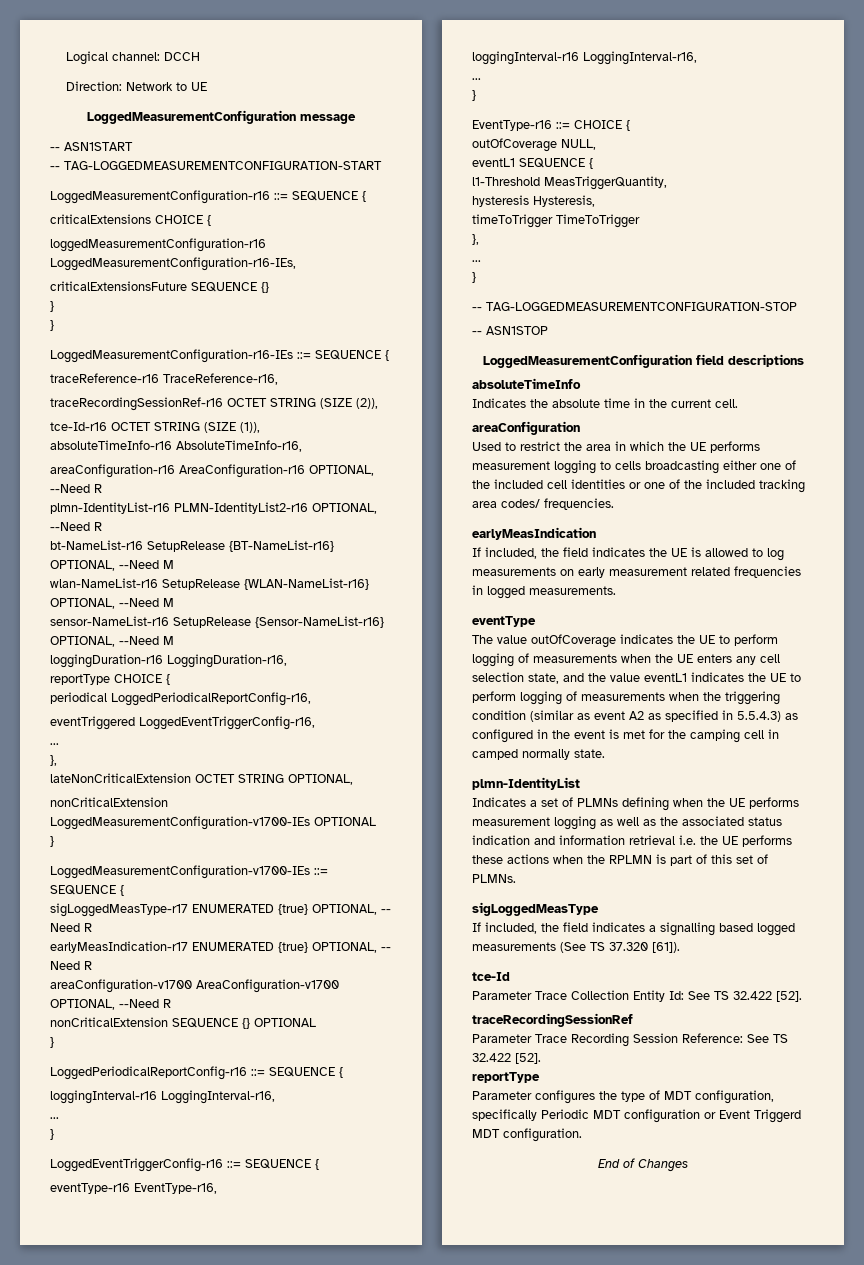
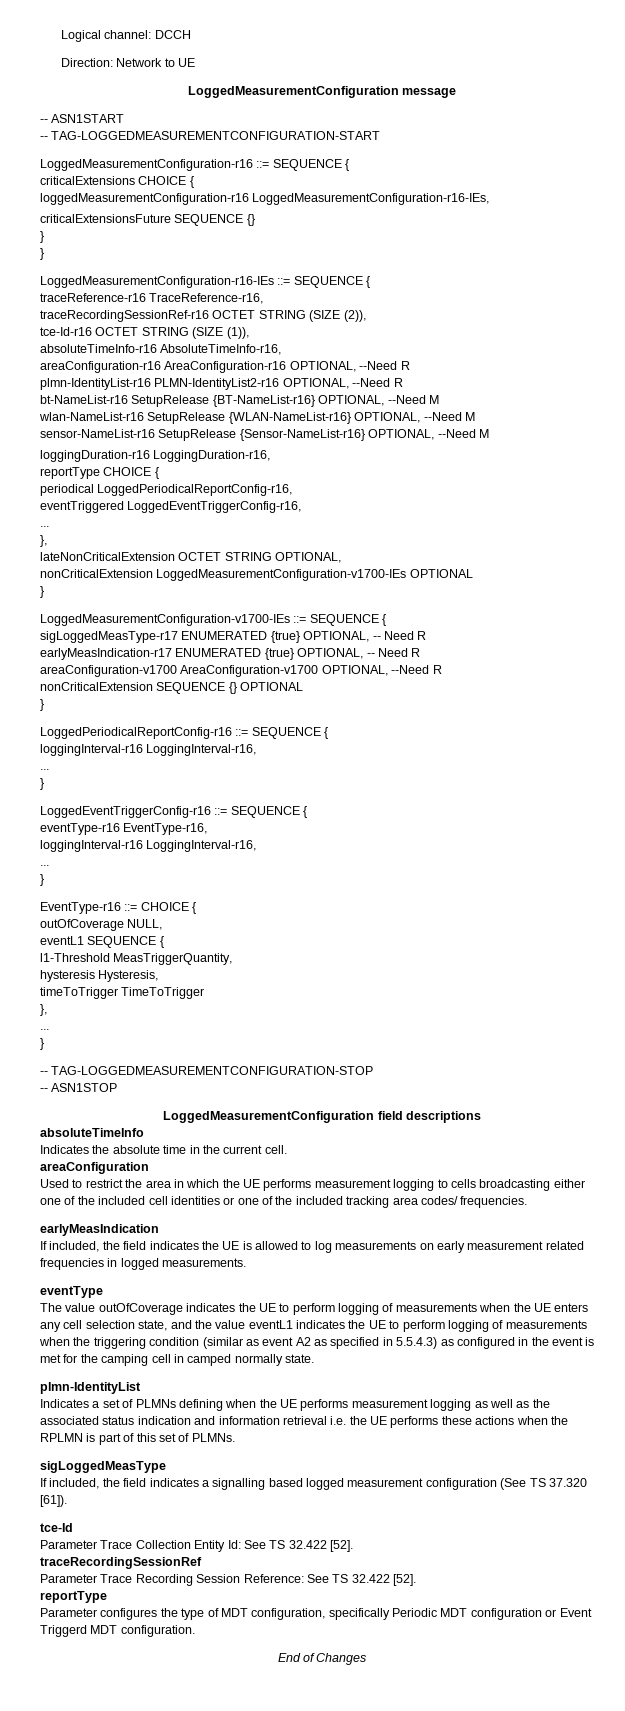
[472,942,556,951] measurements -> [347,1478,497,1490] measurement configuration

